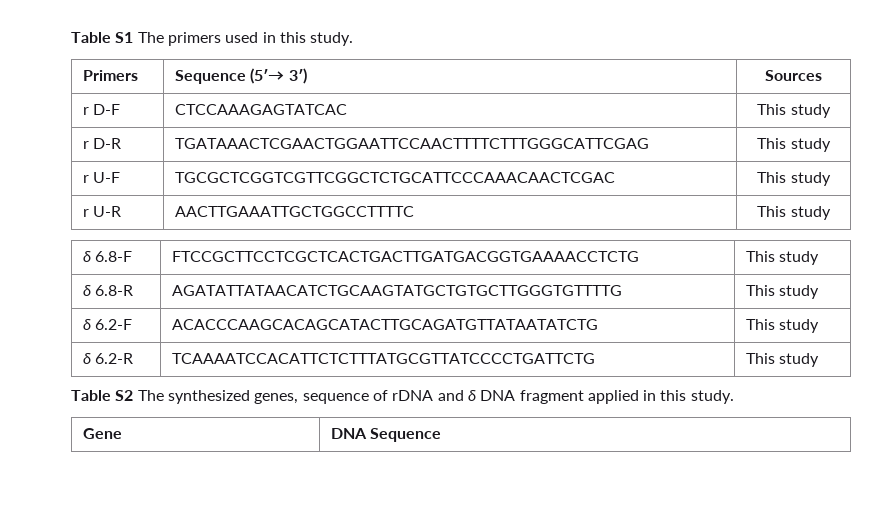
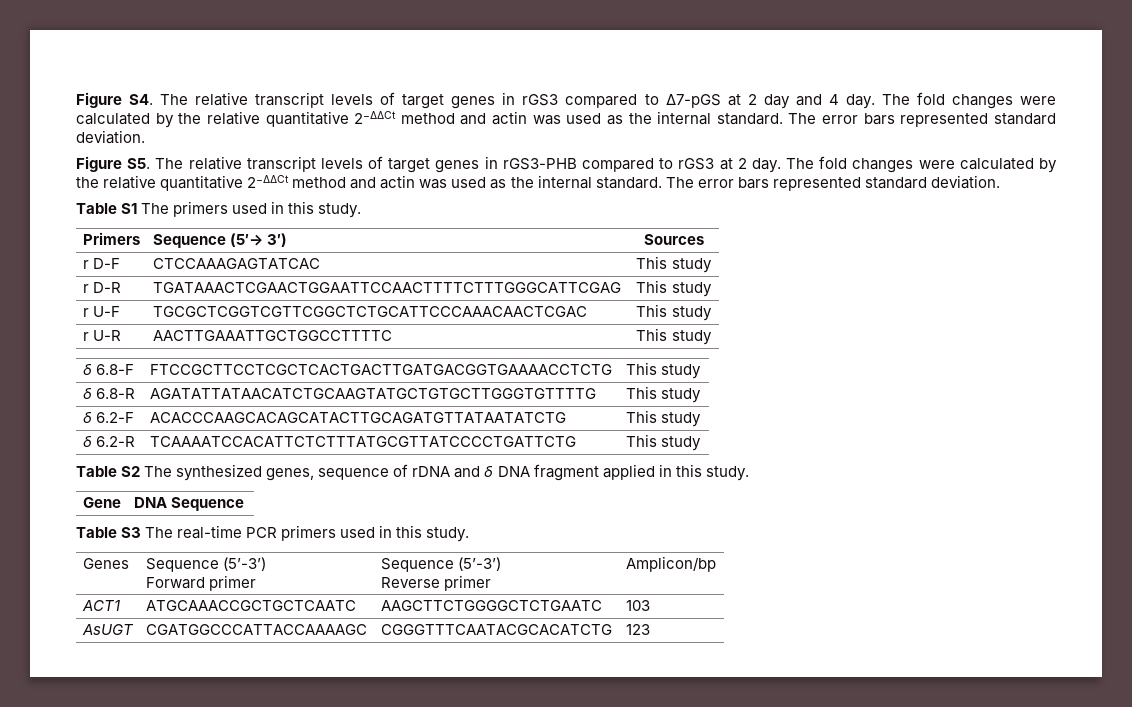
(71, 37) none -> [76,92,1057,109] [76,111,1057,128] [76,130,145,144] [76,156,1058,173] [76,175,1000,191] Figure S4. The relative transcript levels of target genes in rGS3 compared to Δ7-pGS at 2 day and 4 day. The fold changes were calculated by the relative quantitative 2−ΔΔCt method and actin was used as the internal standard. The error bars represented standard deviation. // Figure S5. The relative transcript levels of target genes in rGS3-PHB compared to rGS3 at 2 day. The fold changes were calculated by the relative quantitative 2−ΔΔCt method and actin was used as the internal standard. The error bars represented standard deviation. //
(442, 435) none -> [76,525,470,542] [82,558,129,569] [145,557,266,572] [145,575,256,591] [380,557,501,572] [380,575,491,591] [625,556,716,572] [81,600,120,611] [145,600,356,611] [380,600,602,611] [625,600,650,611] [81,624,134,635] [145,624,367,635] [380,624,612,635] [625,624,650,635] // Table S3 The real-time PCR primers used in this study. // Genes | Sequence (5’-3’) // Forward primer | Sequence (5’-3’) // Reverse primer | Amplicon/bp // ACT1 | ATGCAAACCGCTGCTCAATC | AAGCTTCTGGGGCTCTGAATC | 103 // AsUGT | CGATGGCCCATTACCAAAAGC | CGGGTTTCAATACGCACATCTG | 123

